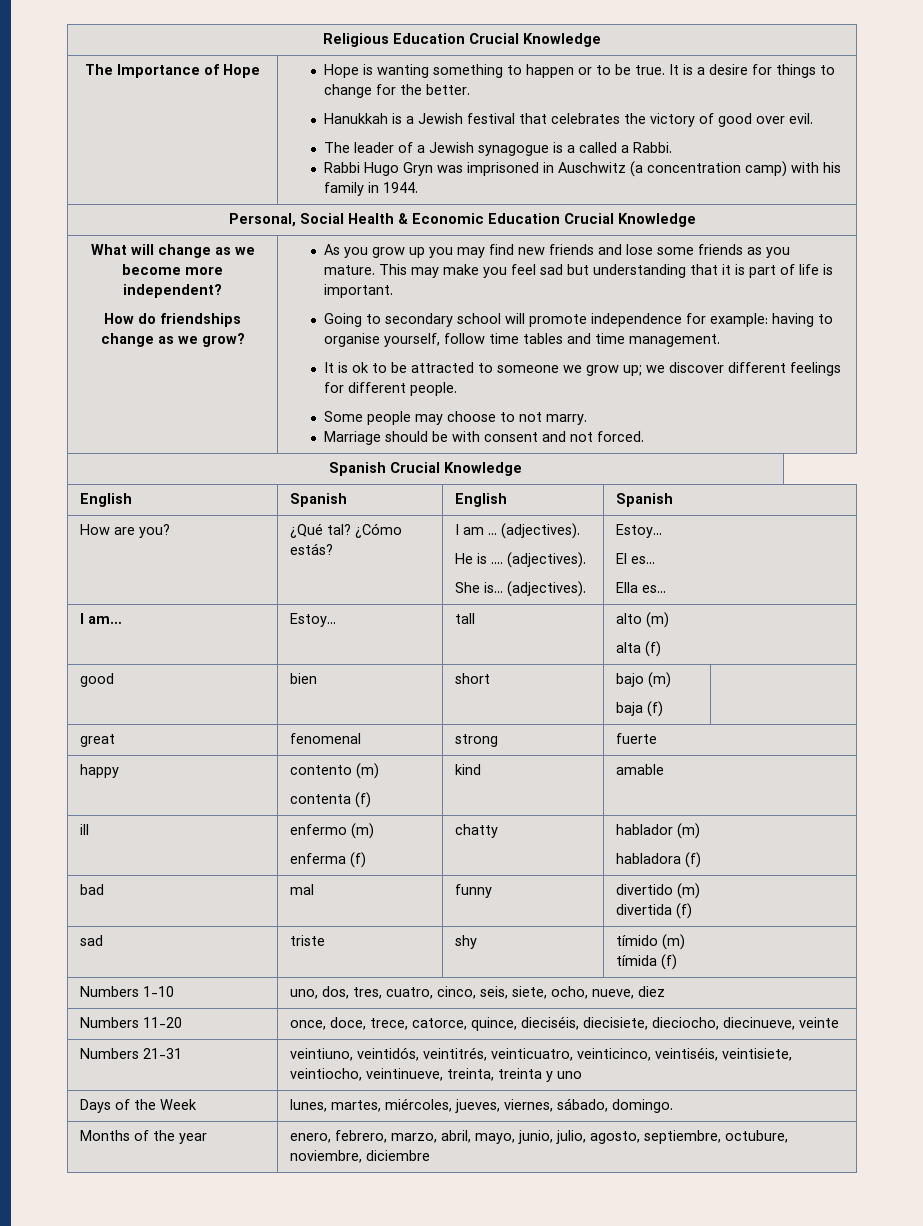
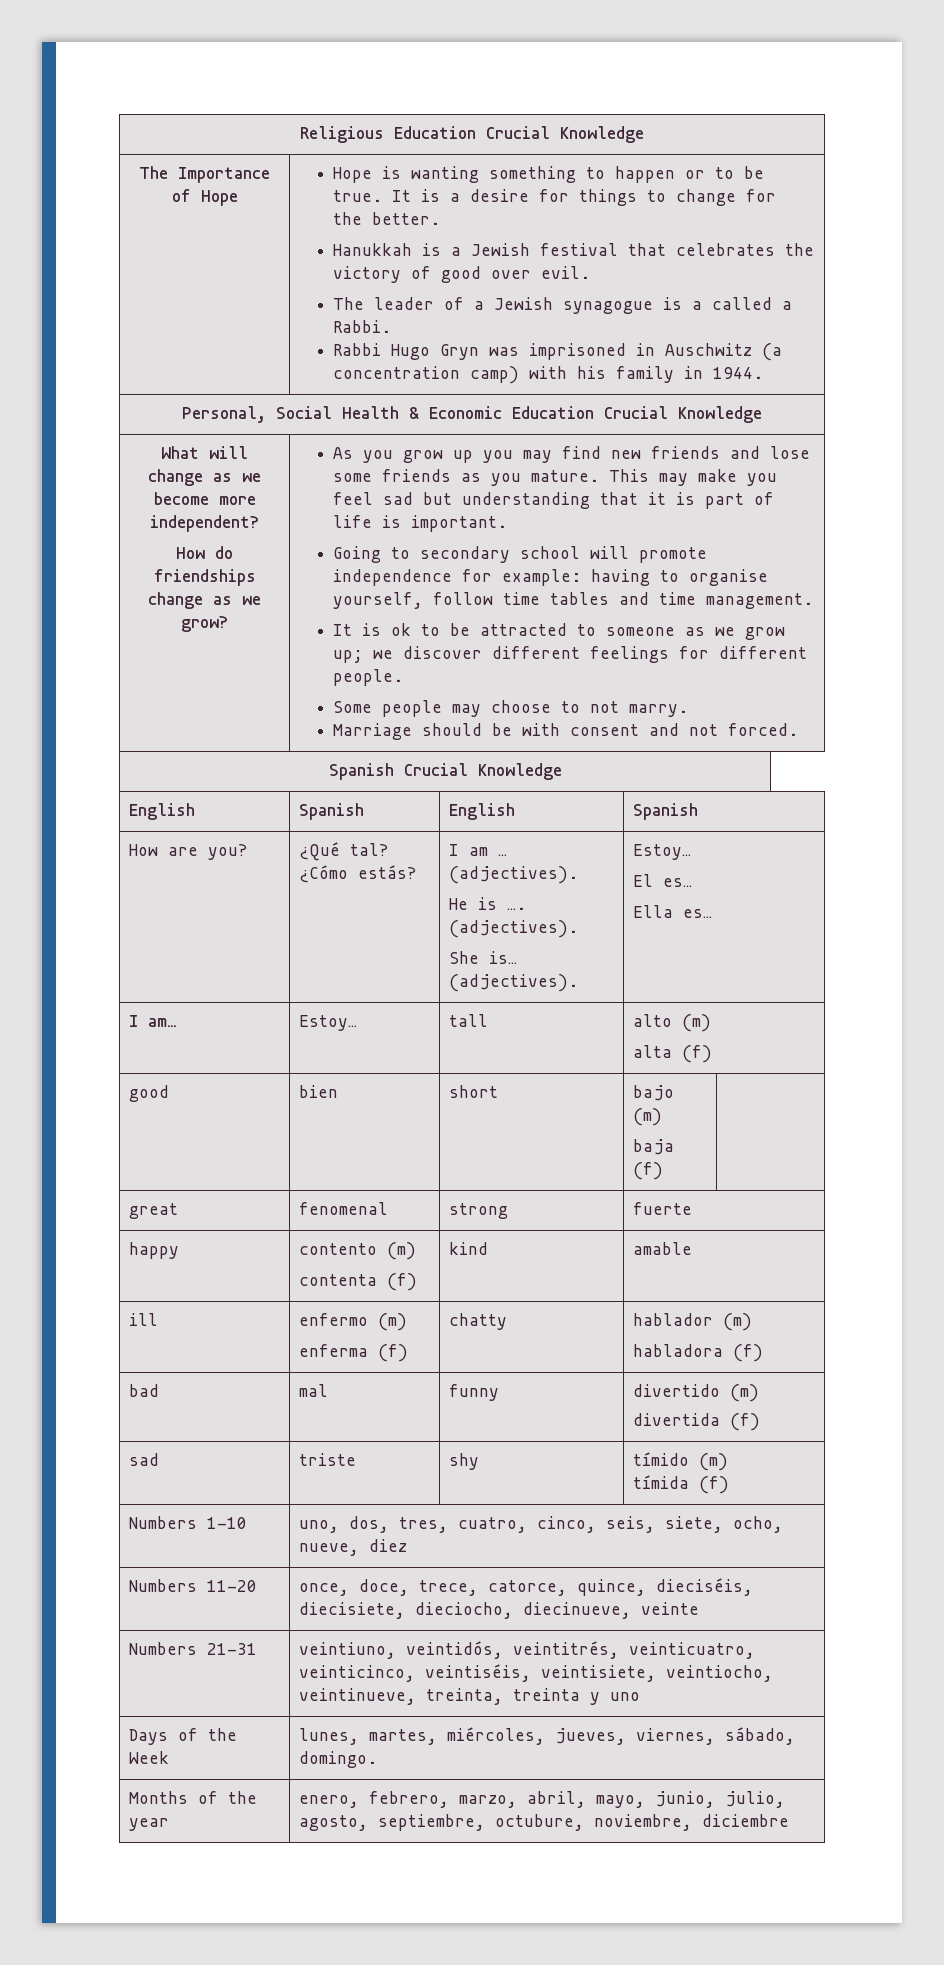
(559, 369) none -> [685,627,706,636] as

